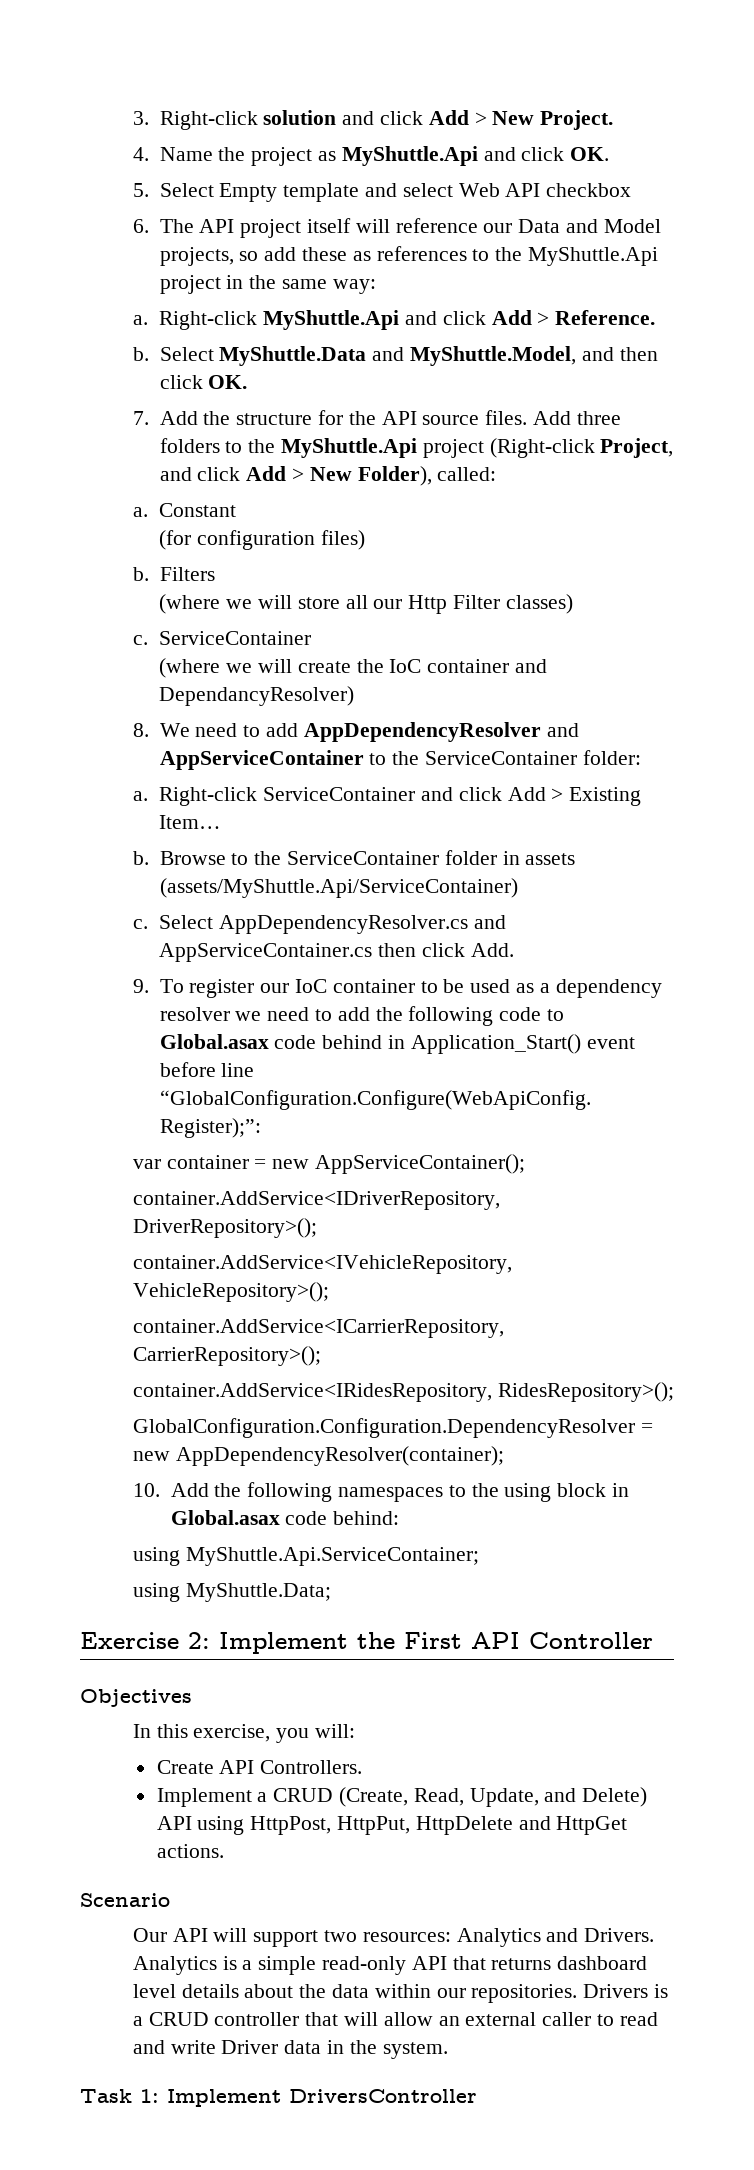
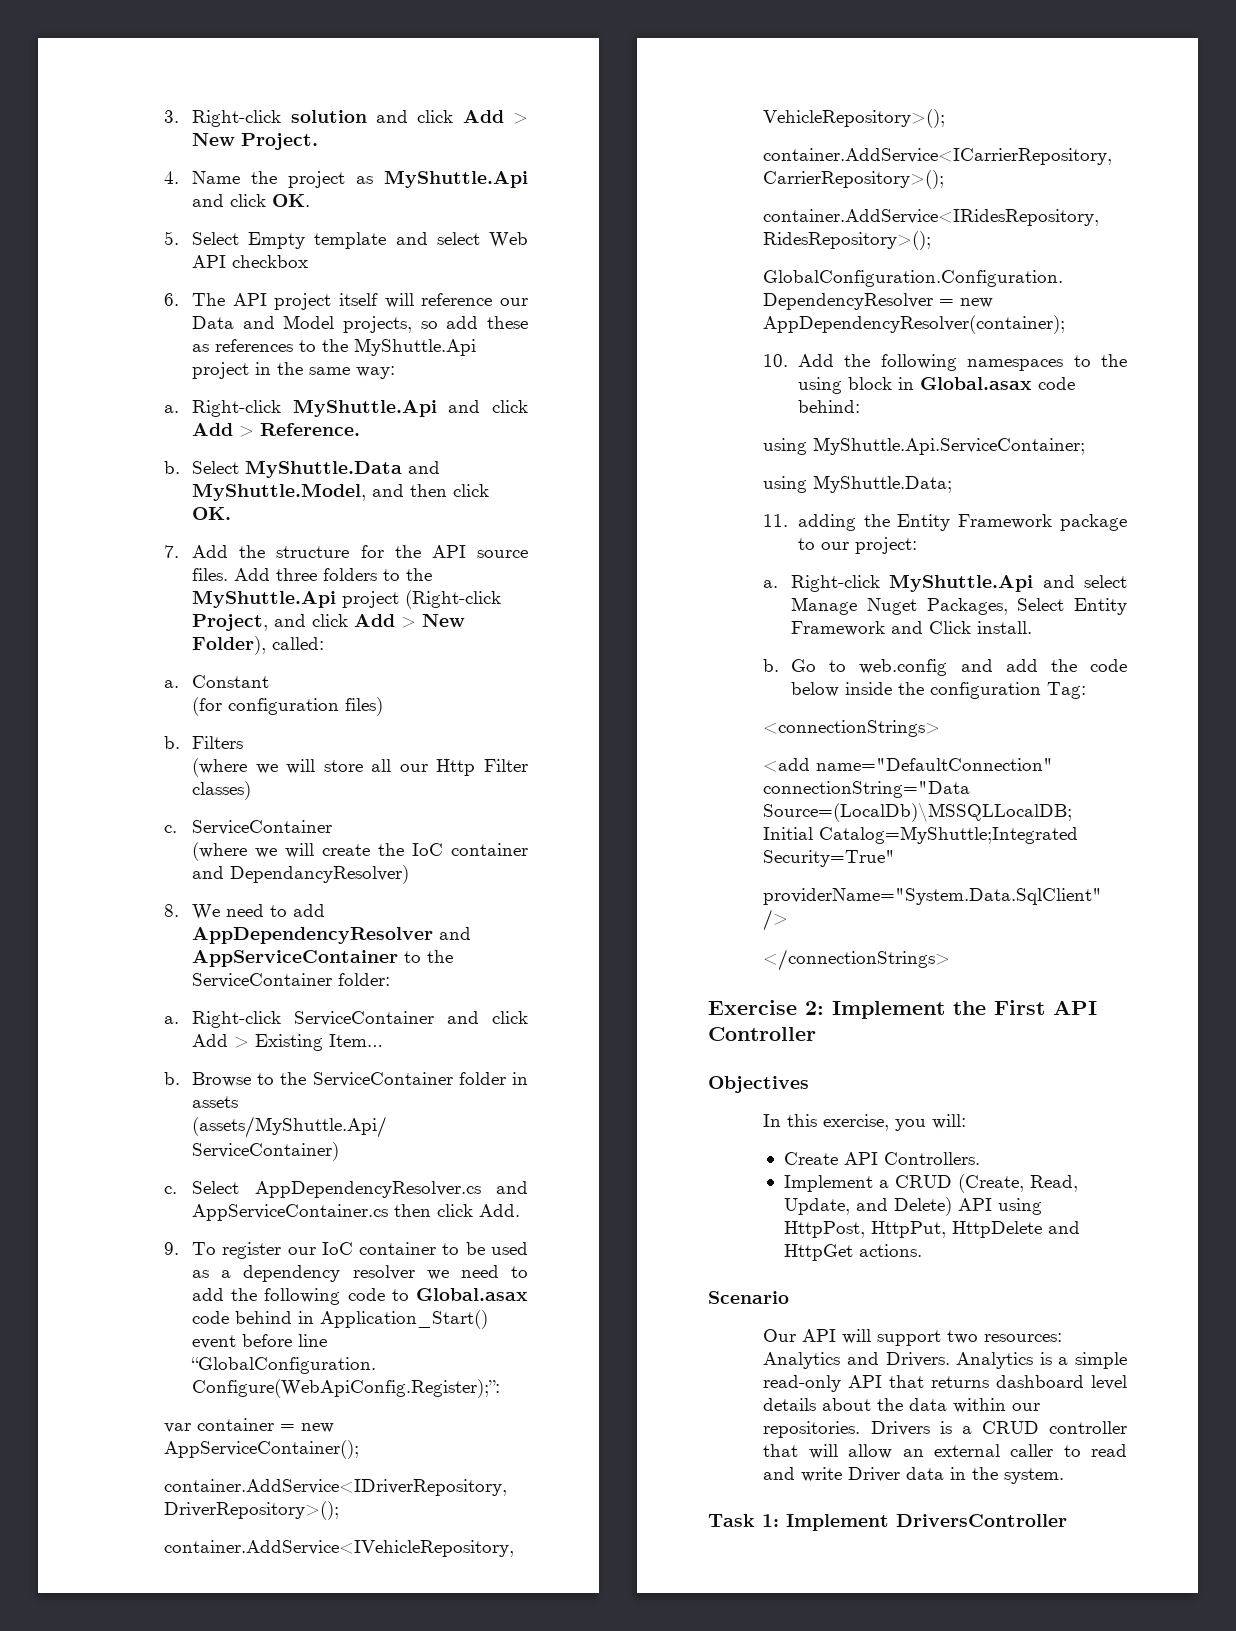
(331, 1592) none -> [763,514,1127,531] [797,537,917,554] [763,574,1127,592] [791,597,1127,615] [791,621,1033,636] [763,659,1127,676] [791,682,1087,699] [763,720,941,737] [763,758,1054,772] [763,781,971,798] [763,802,1073,822] [763,826,1079,844] [763,850,896,867] [763,888,1103,905] [763,909,789,931] [763,949,951,971] // 11. adding the Entity Framework package to our project: // a. Right-click MyShuttle.Api and select Manage Nuget Packages, Select Entity Framework and Click install. // b. Go to web.config and add the code below inside the configuration Tag: // <connectionStrings> // <add name="DefaultConnection" connectionString="Data Source=(LocalDb)\MSSQLLocalDB; Initial Catalog=MyShuttle;Integrated Security=True" // providerName="System.Data.SqlClient" /> // </connectionStrings>

